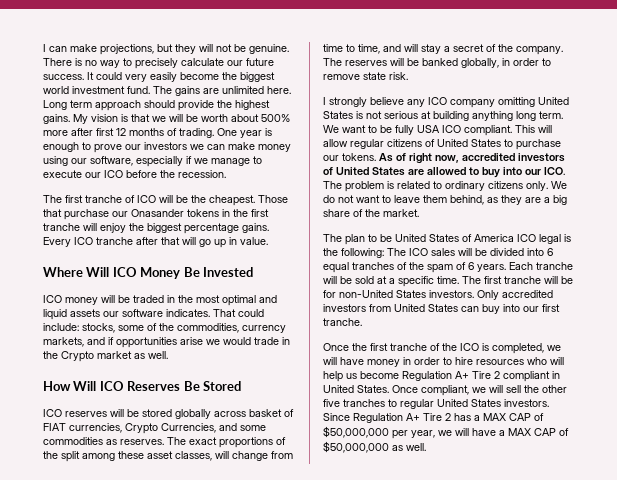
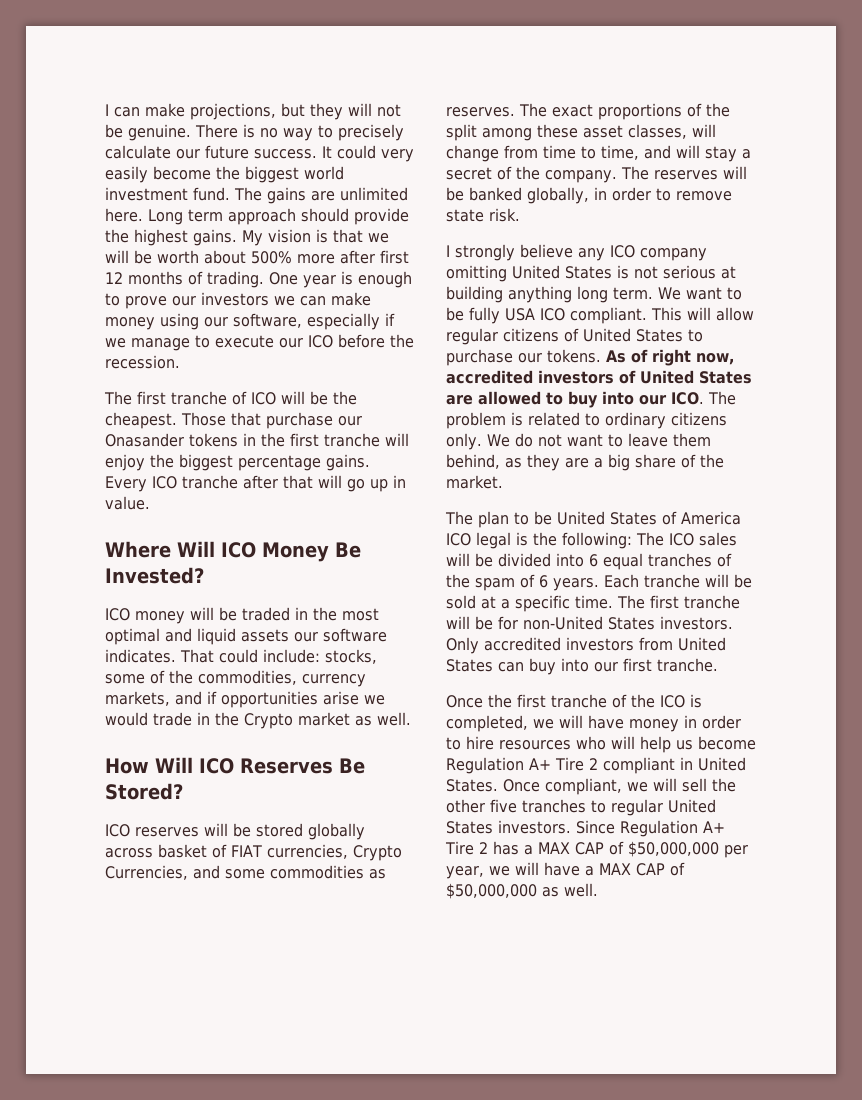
[202,267,253,277] Invested -> [105,567,204,584] Invested?
[202,381,241,391] Stored -> [105,783,183,800] Stored?

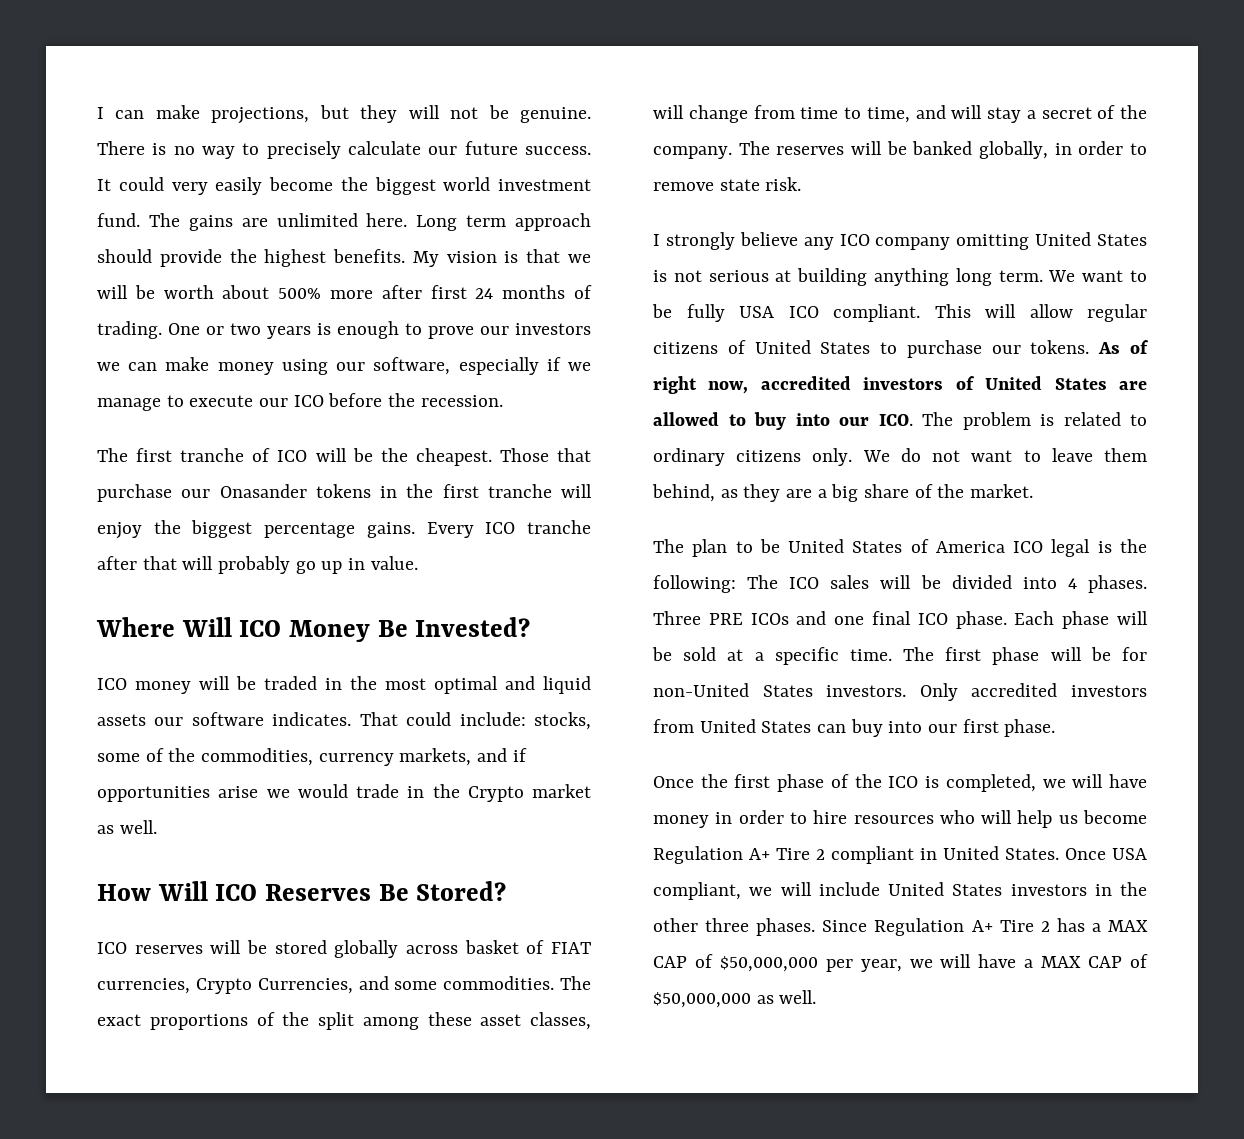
[193,229,237,246] gains. -> [333,249,406,263] benefits.
[105,272,123,284] 12 -> [475,288,494,299] 24
[303,275,336,288] year -> [206,323,311,339] or two years
(342, 481) none -> [218,556,291,574] probably
[270,865,386,879] [446,107,515,117] commodities as reserves. -> [443,976,555,990] commodities.
[589,553,732,570] [446,574,700,591] 6 equal tranches of the spam of 6 years. Each tranche -> [1067,575,1147,593] [653,611,1110,629] 4 phases. Three PRE ICOs and one final ICO phase. Each phase
[684,595,740,609] tranche -> [992,647,1040,665] phase
[657,658,718,672] tranche. -> [1004,719,1056,737] phase.
[551,694,607,708] tranche -> [777,774,825,792] phase
(540, 785) none -> [1112,848,1147,860] USA
[682,778,736,792] [446,799,716,816] [446,820,571,834] sell the other five tranches to regular United States investors. -> [818,882,1147,896] [653,918,816,936] include United States investors in the other three phases.

